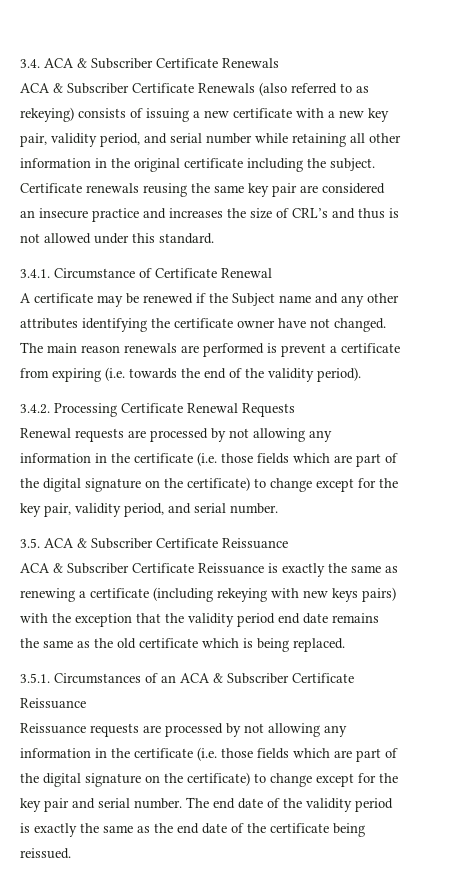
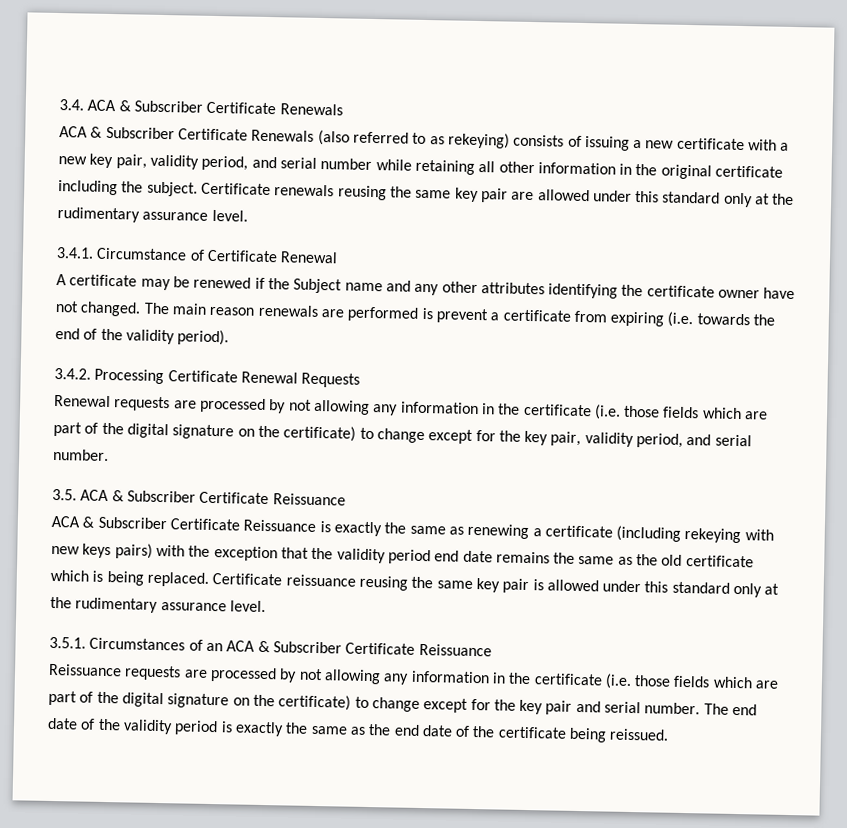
[322,183,385,194] [20,208,399,222] [20,233,214,244] considered an insecure practice and increases the size of CRL’s and thus is not allowed under this standard. -> [537,189,795,208] [57,207,248,223] allowed under this standard only at the rudimentary assurance level.
(345, 645) none -> [212,573,780,598] [50,596,266,613] Certificate reissuance reusing the same key pair is allowed under this standard only at the rudimentary assurance level.

